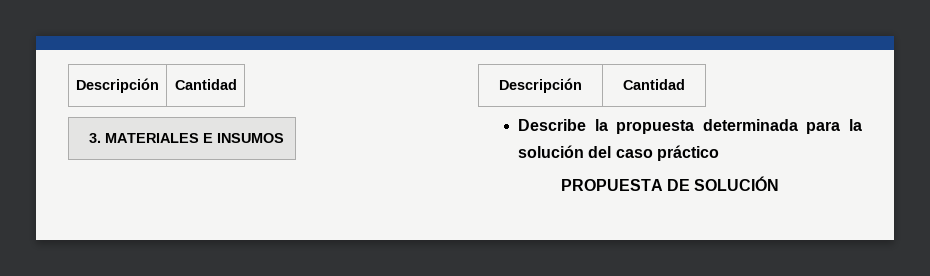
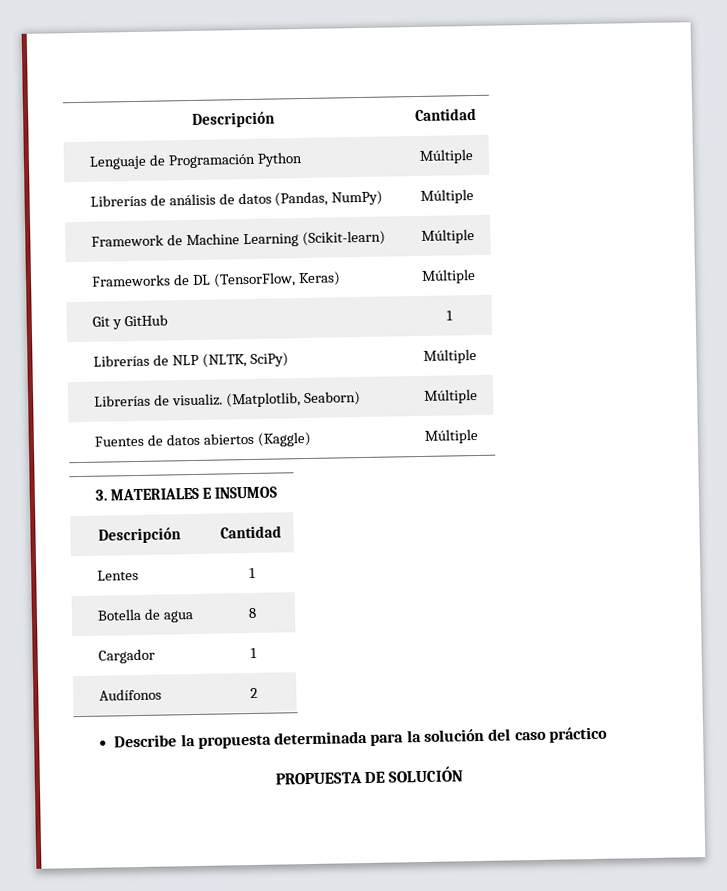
[76,78,159,93] [174,79,237,90] Descripción | Cantidad -> [191,111,275,128] [414,107,477,122] [88,152,303,170] [418,149,474,164] [89,190,384,207] [419,189,474,204] [90,230,386,248] [420,229,475,244] [90,271,341,288] [420,269,476,284] [91,314,168,330] [445,310,453,321] [92,352,289,368] [422,348,477,364] [93,391,361,408] [423,388,478,404] [93,431,311,447] [423,428,478,444] Descripción | Cantidad // Lenguaje de Programación Python | Múltiple // Librerías de análisis de datos (Pandas, NumPy) | Múltiple // Framework de Machine Learning (Scikit-learn) | Múltiple // Frameworks de DL (TensorFlow, Keras) | Múltiple // Git y GitHub | 1 // Librerías de NLP (NLTK, SciPy) | Múltiple // Librerías de visualiz. (Matplotlib, Seaborn) | Múltiple // Fuentes de datos abiertos (Kaggle) | Múltiple
(685, 84) none -> [96,569,139,581] [248,567,256,579] [96,608,194,623] [247,607,257,619] [97,648,155,664] [249,647,257,659] [98,688,162,701] [249,687,258,699] // Lentes | 1 // Botella de agua | 8 // Cargador | 1 // Audífonos | 2

